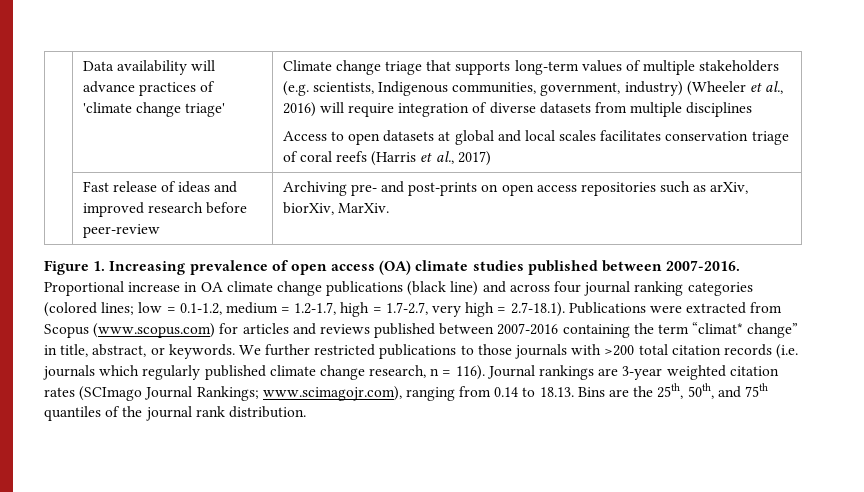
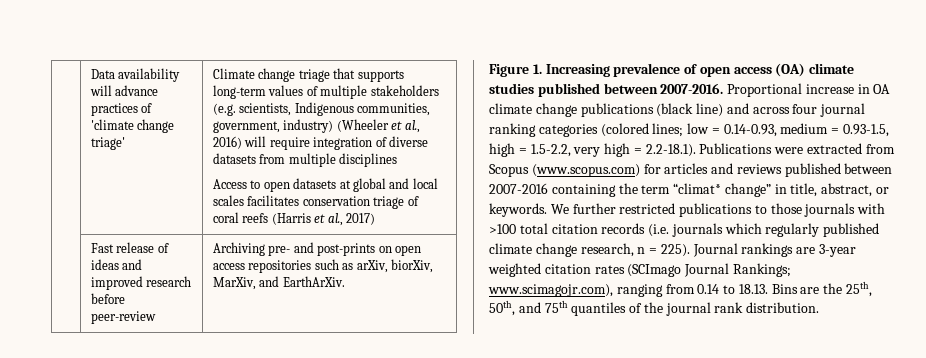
[337,203,389,213] MarXiv. -> [213,276,345,290] MarXiv, and EarthArXiv.
[179,303,222,315] 0.1-1.2, -> [723,124,777,137] 0.14-0.93,
[294,302,428,317] 1.2-1.7, high = 1.7-2.7, -> [843,124,890,137] [489,143,571,157] 0.93-1.5, high = 1.5-2.2,
[510,302,565,317] 2.7-18.1). -> [645,144,696,157] 2.2-18.1).
[604,345,635,356] >200 -> [489,224,516,234] >100
[455,365,485,380] 116). -> [660,244,690,257] 225).

